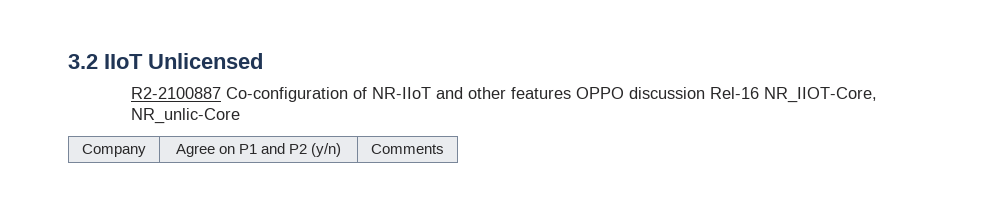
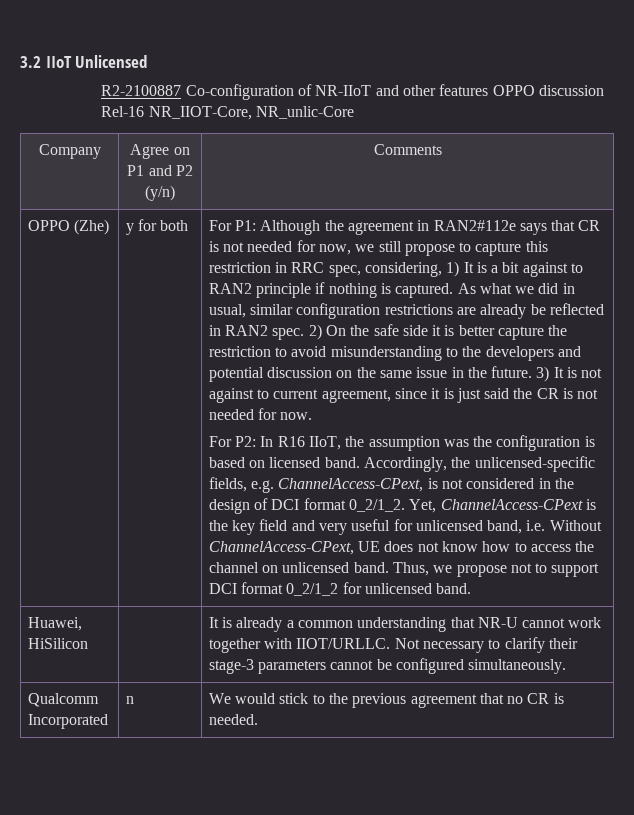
(444, 149) none -> [27,219,109,235] [125,219,189,235] [208,220,601,235] [208,240,548,256] [208,261,584,277] [208,282,575,298] [208,303,604,319] [208,324,568,340] [208,346,581,361] [208,366,603,382] [208,388,599,403] [208,408,313,420] [208,435,595,451] [208,456,595,472] [208,477,574,493] [208,498,596,514] [208,519,602,535] [208,541,595,555] [208,562,600,577] [208,582,472,596] [27,617,82,631] [27,638,88,649] [208,617,602,632] [208,637,578,653] [208,658,567,674] [27,693,99,707] [27,714,108,729] [125,696,134,704] [208,693,564,708] [208,714,258,725] // OPPO (Zhe) | y for both | For P1: Although the agreement in RAN2#112e says that CR is not needed for now, we still propose to capture this restriction in RRC spec, considering, 1) It is a bit against to RAN2 principle if nothing is captured. As what we did in usual, similar configuration restrictions are already be reflected in RAN2 spec. 2) On the safe side it is better capture the restriction to avoid misunderstanding to the developers and potential discussion on the same issue in the future. 3) It is not against to current agreement, since it is just said the CR is not needed for now. // For P2: In R16 IIoT, the assumption was the configuration is based on licensed band. Accordingly, the unlicensed-specific fields, e.g. ChannelAccess-CPext, is not considered in the design of DCI format 0_2/1_2. Yet, ChannelAccess-CPext is the key field and very useful for unlicensed band, i.e. Without ChannelAccess-CPext, UE does not know how to access the channel on unlicensed band. Thus, we propose not to support DCI format 0_2/1_2 for unlicensed band. // Huawei, HiSilicon | | It is already a common understanding that NR-U cannot work together with IIOT/URLLC. Not necessary to clarify their stage-3 parameters cannot be configured simultaneously. // Qualcomm Incorporated | n | We would stick to the previous agreement that no CR is needed.

